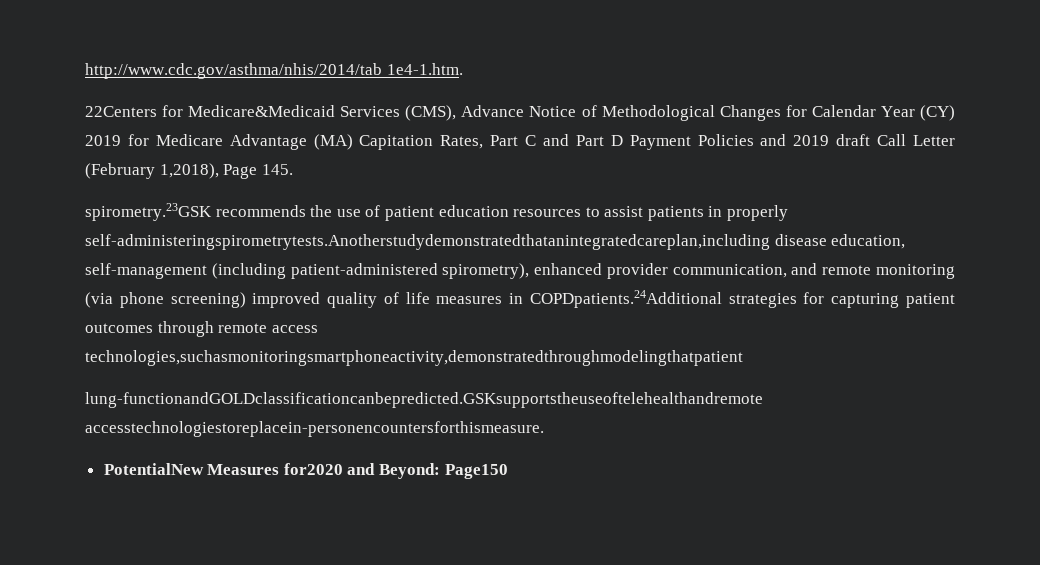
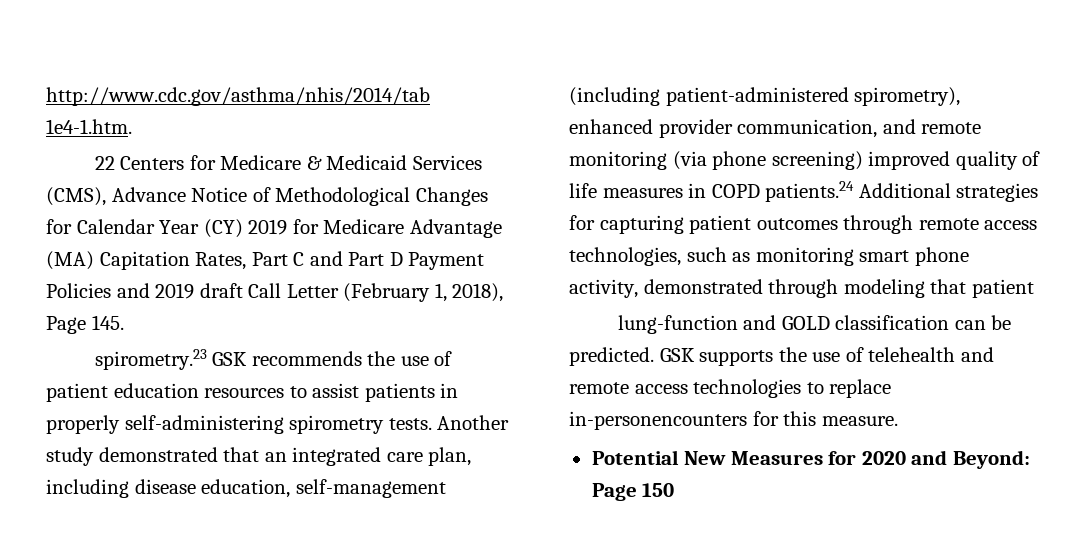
[85,105,336,117] 22Centers for Medicare&Medicaid -> [94,155,408,170] 22 Centers for Medicare & Medicaid
[159,163,219,179] 1,2018), -> [434,283,504,302] 1, 2018),
[85,203,212,221] spirometry.23GSK -> [94,349,248,370] spirometry.23 GSK
[85,234,770,250] self-administeringspirometrytests.Anotherstudydemonstratedthatanintegratedcareplan,including -> [124,415,510,434] [46,447,472,466] [46,479,129,498] self-administering spirometry tests. Another study demonstrated that an integrated care plan, including
[529,290,722,308] COPDpatients.24Additional -> [711,181,951,202] COPD patients.24 Additional
[85,350,743,366] [85,392,763,408] [85,421,544,437] [103,463,508,479] technologies,suchasmonitoringsmartphoneactivity,demonstratedthroughmodelingthatpatient // lung-functionandGOLDclassificationcanbepredicted.GSKsupportstheuseoftelehealthandremote accesstechnologiestoreplacein-personencountersforthismeasure. // PotentialNew Measures for2020 and Beyond: Page150 -> [569,247,969,266] [569,279,1034,298] [617,315,1012,334] [569,347,994,366] [569,379,892,398] [569,411,898,430] [591,450,1030,469] [591,483,675,501] technologies, such as monitoring smart phone activity, demonstrated through modeling that patient // lung-function and GOLD classification can be predicted. GSK supports the use of telehealth and remote access technologies to replace in-personencounters for this measure. // Potential New Measures for 2020 and Beyond: Page 150

